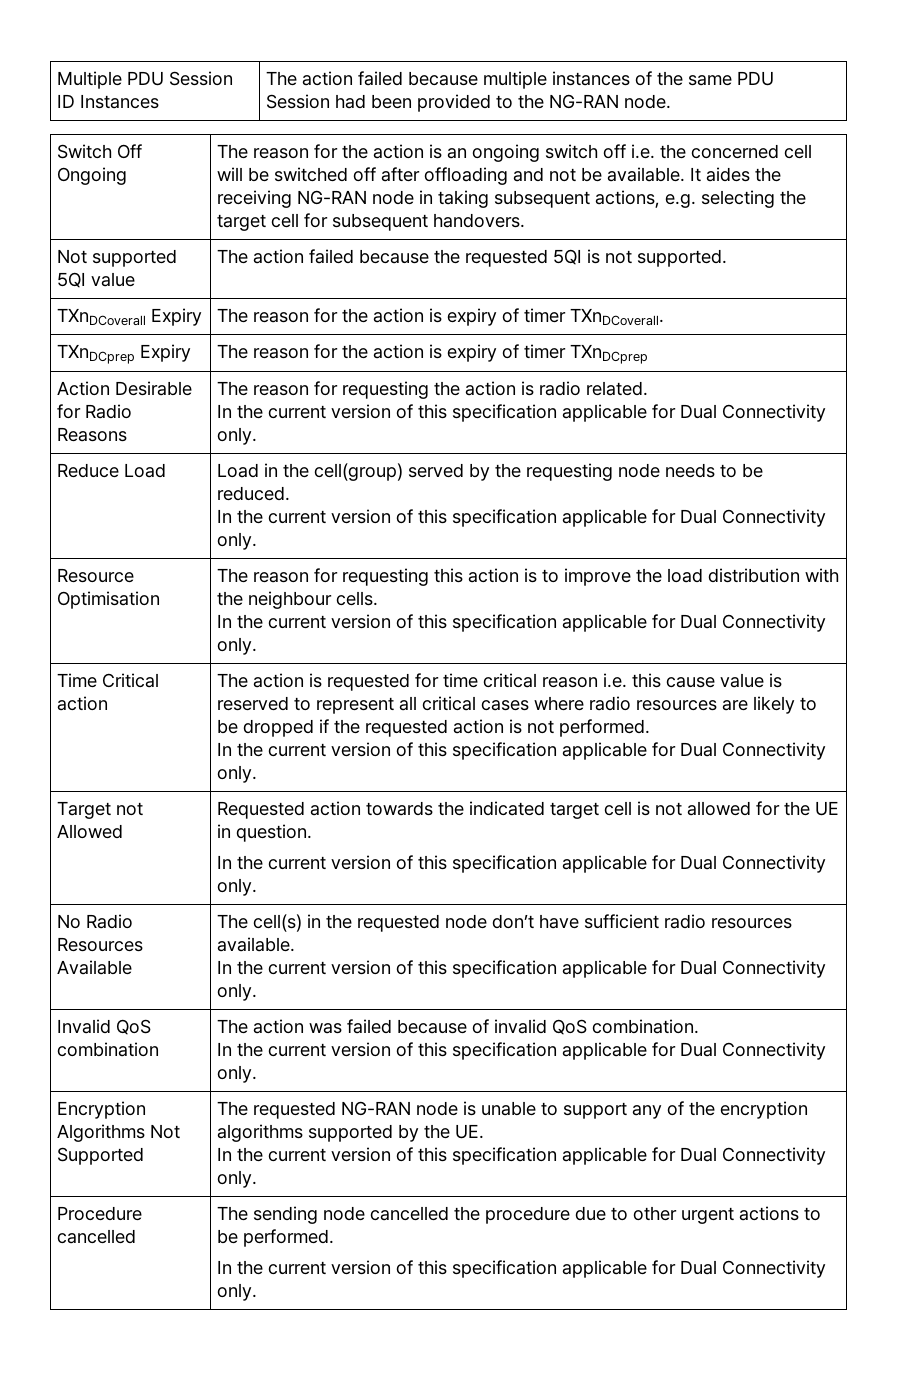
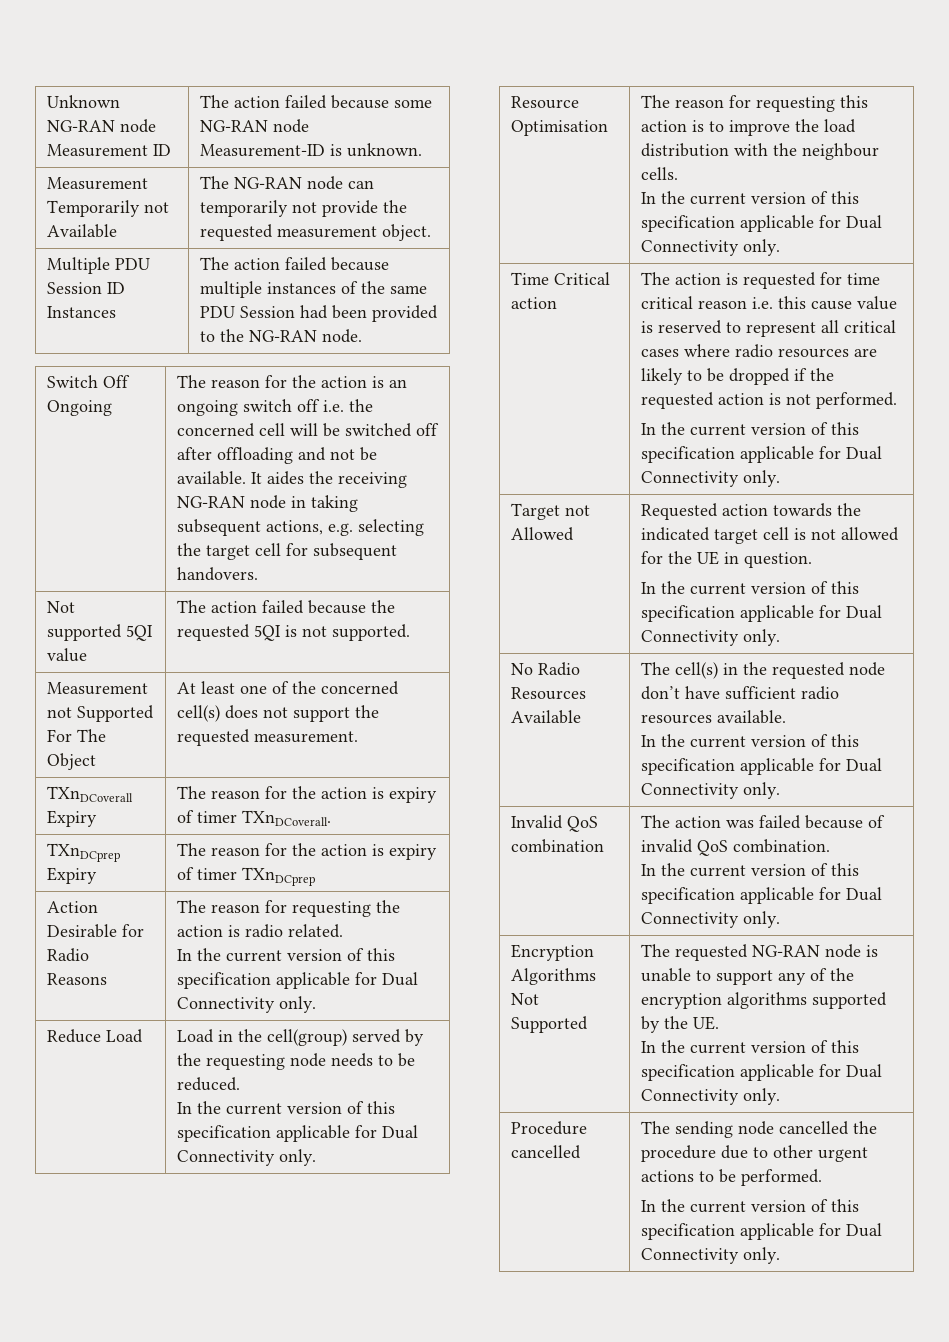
(57, 80) none -> [47,95,121,108] [47,119,157,133] [47,144,172,157] [200,95,433,109] [200,119,310,133] [200,143,423,157] [47,177,149,190] [47,200,170,217] [47,224,118,238] [200,176,375,190] [200,200,408,217] [200,224,432,241] Unknown NG-RAN node Measurement ID | The action failed because some NG-RAN node Measurement-ID is unknown. // Measurement Temporarily not Available | The NG-RAN node can temporarily not provide the requested measurement object. //
(728, 258) none -> [47,682,149,695] [47,705,155,722] [47,729,107,742] [47,753,97,770] [177,681,400,695] [177,705,380,722] [177,729,359,746] // Measurement not Supported For The Object | At least one of the concerned cell(s) does not support the requested measurement.

